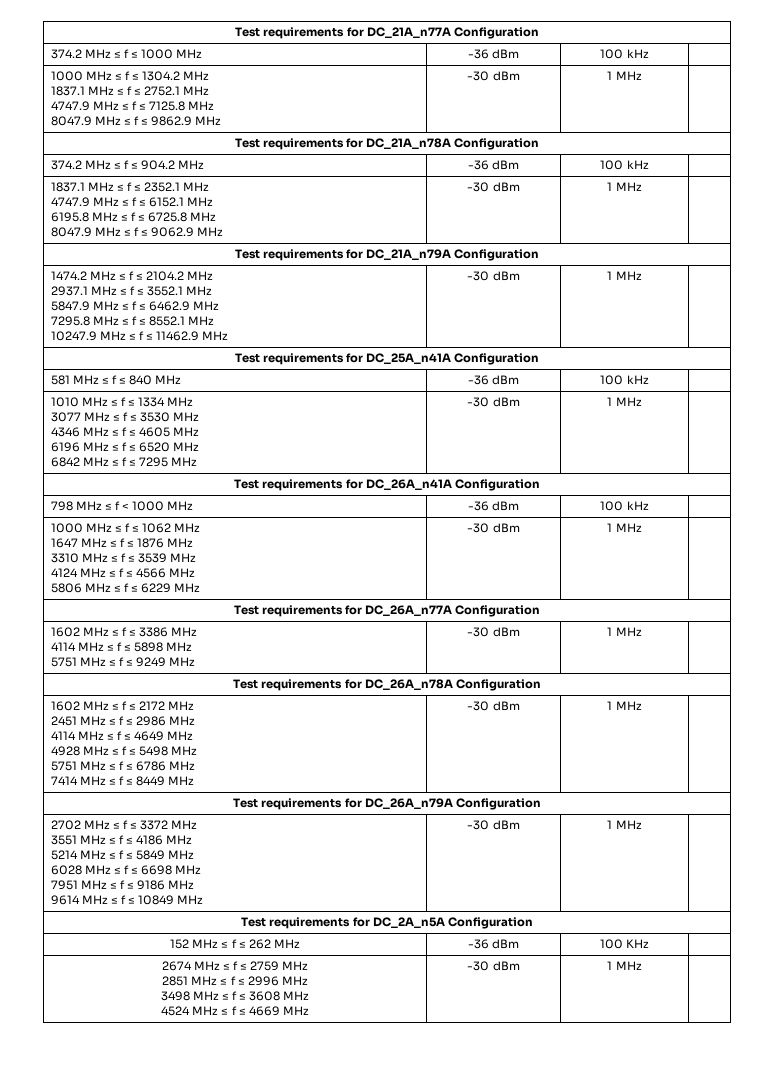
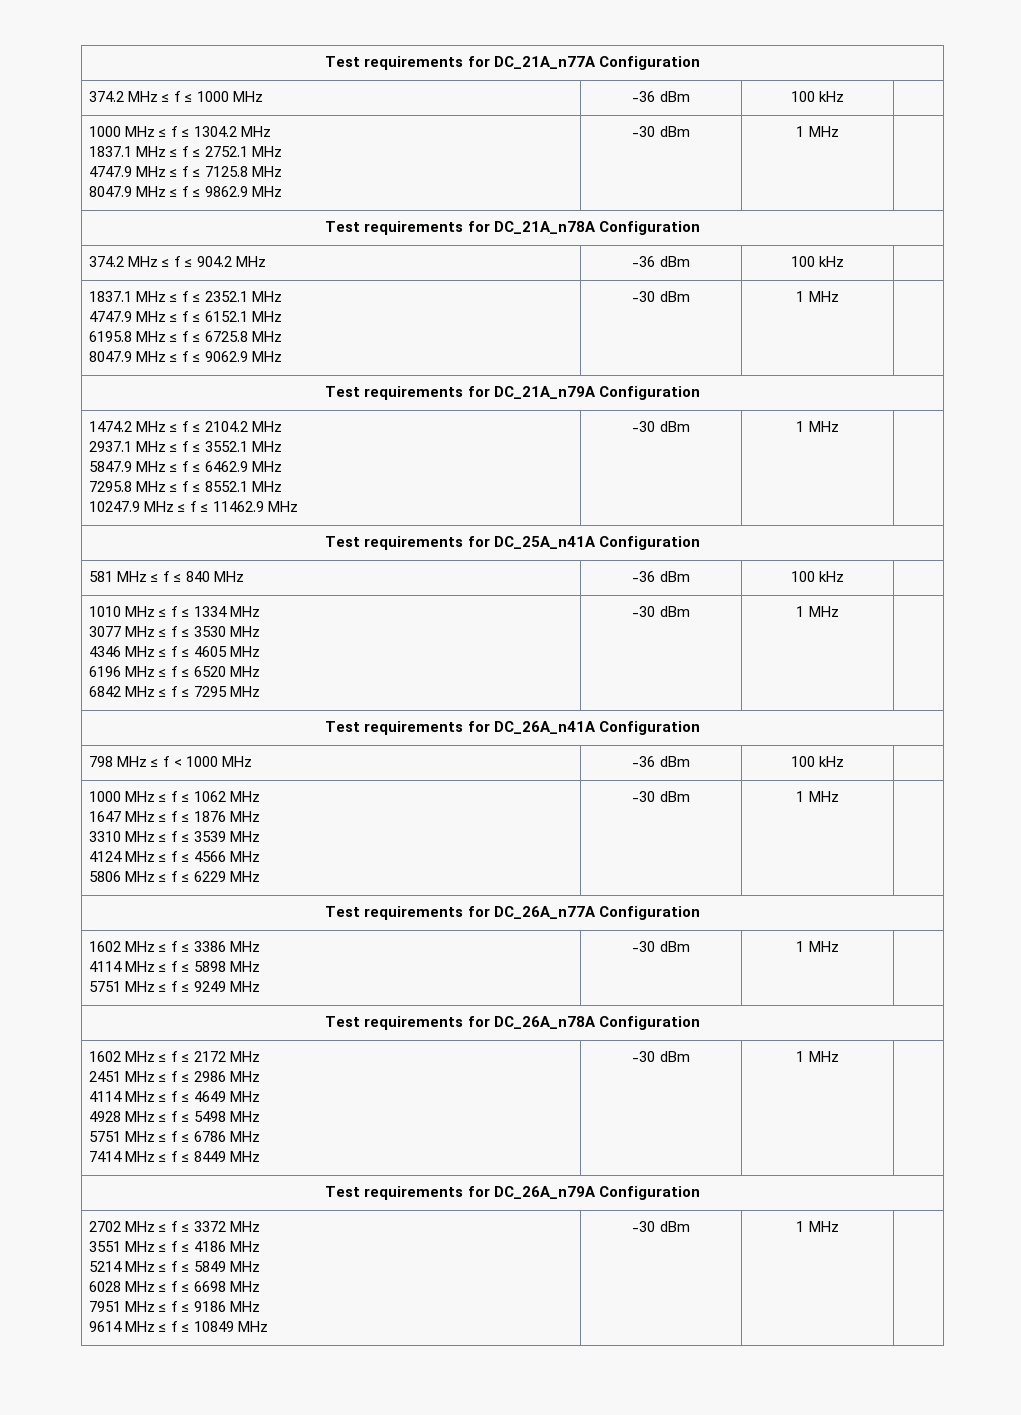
[241,917,533,929] [170,939,300,949] [467,939,520,949] [599,939,650,949] [161,961,309,971] [162,976,308,986] [160,991,310,1001] [161,1006,309,1016] [467,961,520,971] [607,961,642,970] // Test requirements for DC_2A_n5A Configuration // 152 MHz ≤ f ≤ 262 MHz | -36 dBm | 100 KHz | // 2674 MHz ≤ f ≤ 2759 MHz // 2851 MHz ≤ f ≤ 2996 MHz // 3498 MHz ≤ f ≤ 3608 MHz // 4524 MHz ≤ f ≤ 4669 MHz | -30 dBm | 1 MHz | -> (839, 1226) none

